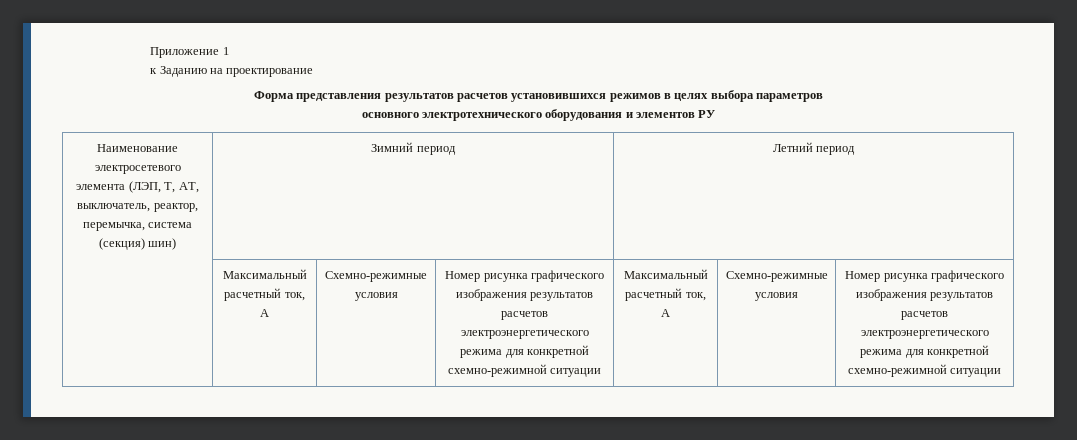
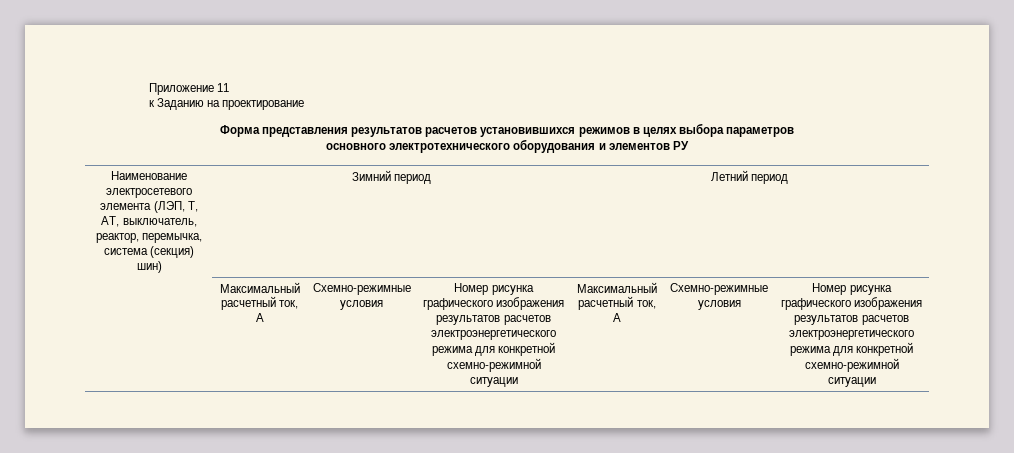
[222,47,229,55] 1 -> [216,83,229,92] 11

